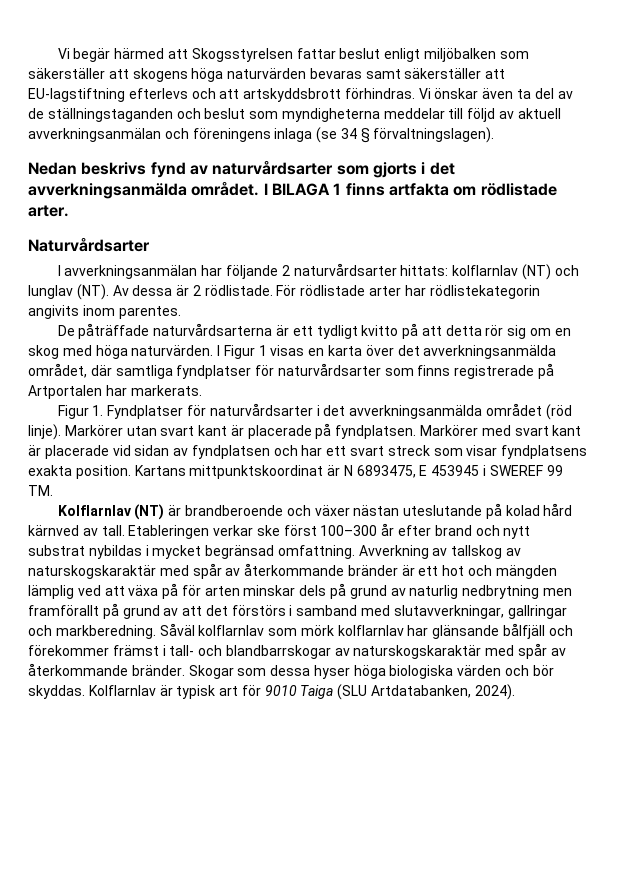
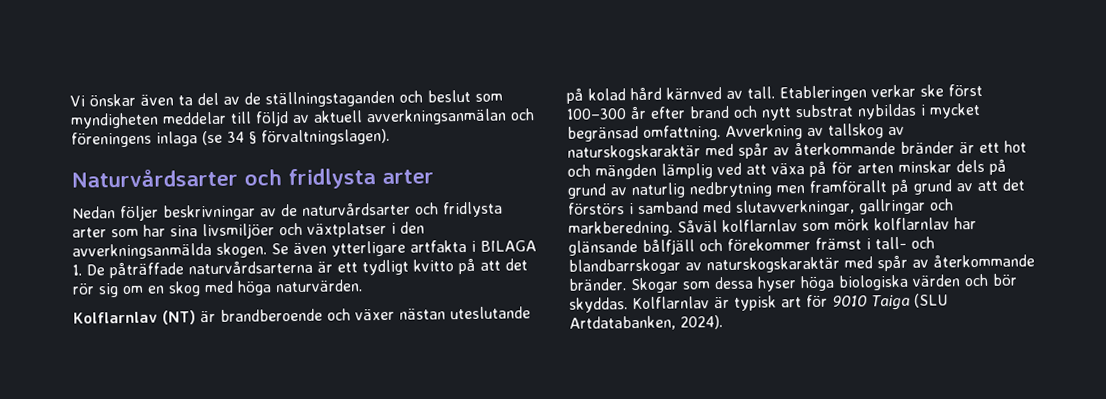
[57,48,529,62] [28,68,506,82] [28,88,431,102] Vi begär härmed att Skogsstyrelsen fattar beslut enligt miljöbalken som säkerställer att skogens höga naturvärden bevaras samt säkerställer att EU-lagstiftning efterlevs och att artskyddsbrott förhindras. Vi -> [70,95,85,107] Vi
[281,108,380,122] myndigheterna -> [70,112,159,129] myndigheten
[28,160,455,178] [28,181,557,199] [28,205,69,217] [28,237,150,252] [57,263,579,280] [28,284,540,300] [28,305,181,319] Nedan beskrivs fynd av naturvårdsarter som gjorts i det avverkningsanmälda området. I BILAGA 1 finns artfakta om rödlistade arter. // Naturvårdsarter // I avverkningsanmälan har följande 2 naturvårdsarter hittats: kolflarnlav (NT) och lunglav (NT). Av dessa är 2 rödlistade. För rödlistade arter har rödlistekategorin angivits inom parentes. // -> [71,167,434,190] [72,201,503,222] [72,221,425,240] [72,240,537,260] [72,264,82,276] Naturvårdsarter och fridlysta arter // Nedan följer beskrivningar av de naturvårdsarter och fridlysta arter som har sina livsmiljöer och växtplatser i den avverkningsanmälda skogen. Se även ytterligare artfakta i BILAGA 1.
[445,325,482,336] detta -> [505,258,528,271] det
[217,345,557,359] [28,363,555,379] [28,385,202,399] [57,403,572,420] [28,423,582,440] [28,445,588,459] [28,465,563,479] [28,485,53,496] I Figur 1 visas en karta över det avverkningsanmälda området, där samtliga fyndplatser för naturvårdsarter som finns registrerade på Artportalen har markerats. // Figur 1. Fyndplatser för naturvårdsarter i det avverkningsanmälda området (röd linje). Markörer utan svart kant är placerade på fyndplatsen. Markörer med svart kant är placerade vid sidan av fyndplatsen och har ett svart streck som visar fyndplatsens exakta position. Kartans mittpunktskoordinat är N 6893475, E 453945 i SWEREF 99 TM. -> (363, 286) none

